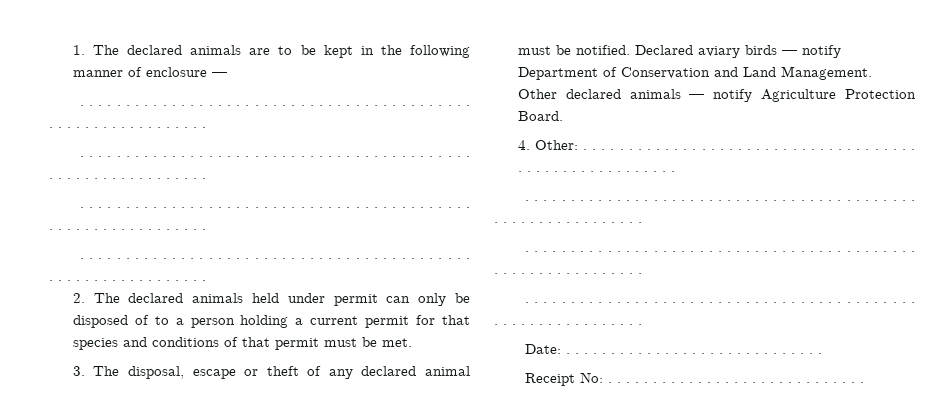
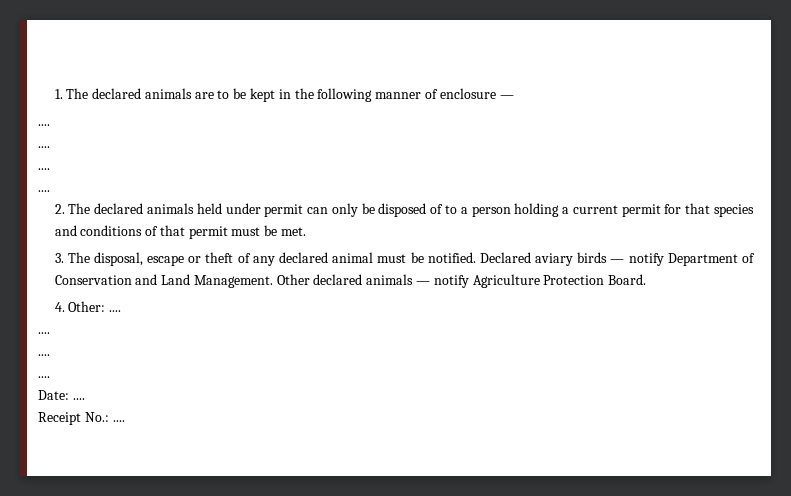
[79,105,471,106] [49,127,206,128] [79,156,471,157] [49,178,206,179] [79,207,471,208] [49,229,206,230] [79,258,471,259] [49,280,206,281] . . . . . . . . . . . . . . . . . . . . . . . . . . . . . . . . . . . . . . . . . . . . . . . . . . . . . . . . . . . . . // . . . . . . . . . . . . . . . . . . . . . . . . . . . . . . . . . . . . . . . . . . . . . . . . . . . . . . . . . . . . . // . . . . . . . . . . . . . . . . . . . . . . . . . . . . . . . . . . . . . . . . . . . . . . . . . . . . . . . . . . . . . // . . . . . . . . . . . . . . . . . . . . . . . . . . . . . . . . . . . . . . . . . . . . . . . . . . . . . . . . . . . . . -> [38,124,50,126] [38,146,50,148] [38,168,50,170] [38,190,50,192] .... // .... // .... // ....
[583,149,915,150] [517,171,675,172] [524,200,916,201] [494,222,642,223] [524,251,916,252] [494,273,642,274] [524,302,916,303] [494,324,642,325] [524,344,822,354] [524,372,864,386] . . . . . . . . . . . . . . . . . . . . . . . . . . . . . . . . . . . . . . . . . . . . . . . . . . . . . . . // . . . . . . . . . . . . . . . . . . . . . . . . . . . . . . . . . . . . . . . . . . . . . . . . . . . . . . . . . . . . // . . . . . . . . . . . . . . . . . . . . . . . . . . . . . . . . . . . . . . . . . . . . . . . . . . . . . . . . . . . . // . . . . . . . . . . . . . . . . . . . . . . . . . . . . . . . . . . . . . . . . . . . . . . . . . . . . . . . . . . . . // Date: . . . . . . . . . . . . . . . . . . . . . . . . . . . . . // Receipt No: . . . . . . . . . . . . . . . . . . . . . . . . . . . . . -> [109,310,122,312] [38,332,50,334] [38,354,50,356] [38,376,50,378] [38,390,85,400] [38,412,125,425] .... // .... // .... // .... // Date: .... // Receipt No.: ....

